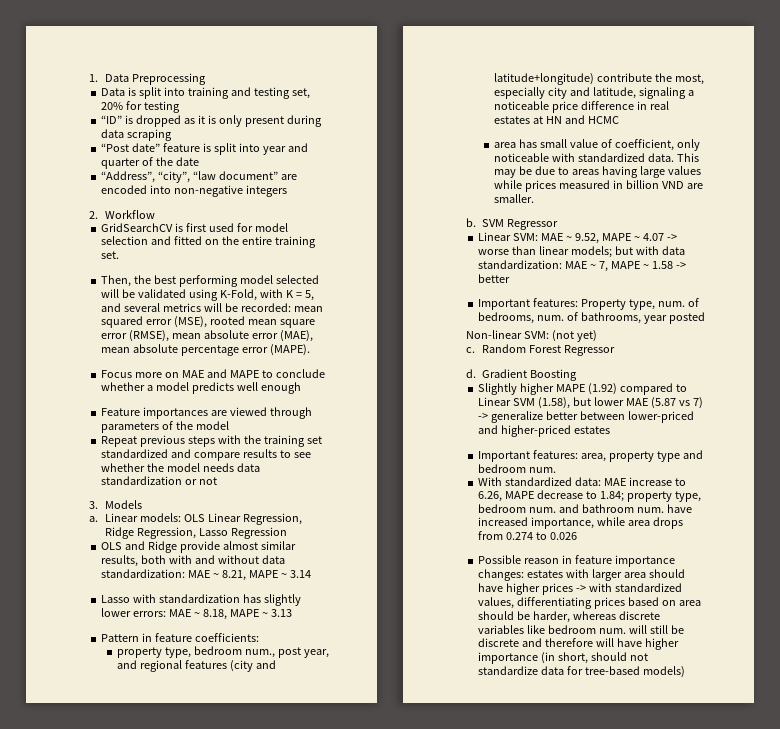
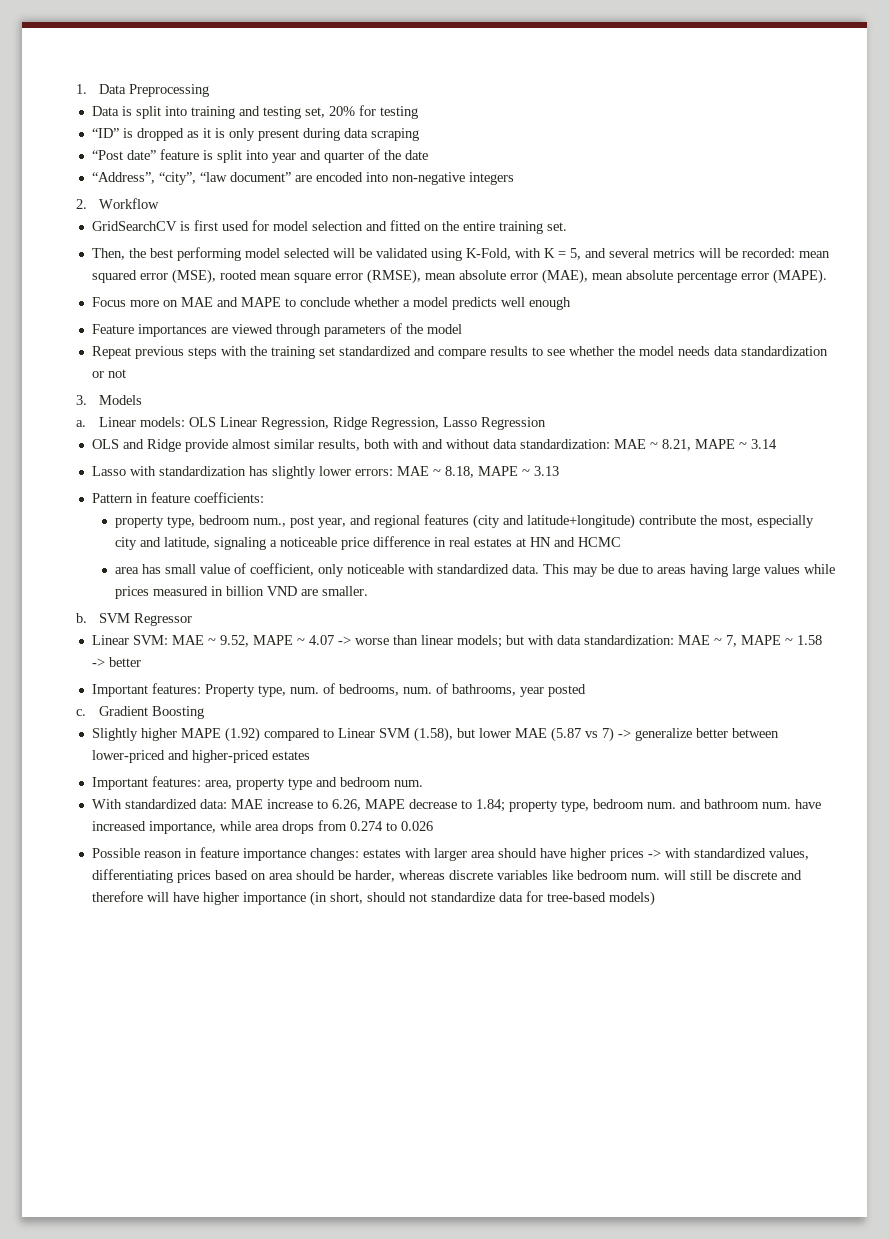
[465,330,597,342] [465,344,616,356] [465,369,476,378] Non-linear SVM: (not yet) // c. Random Forest Regressor // d. -> [76,709,87,716] c.

